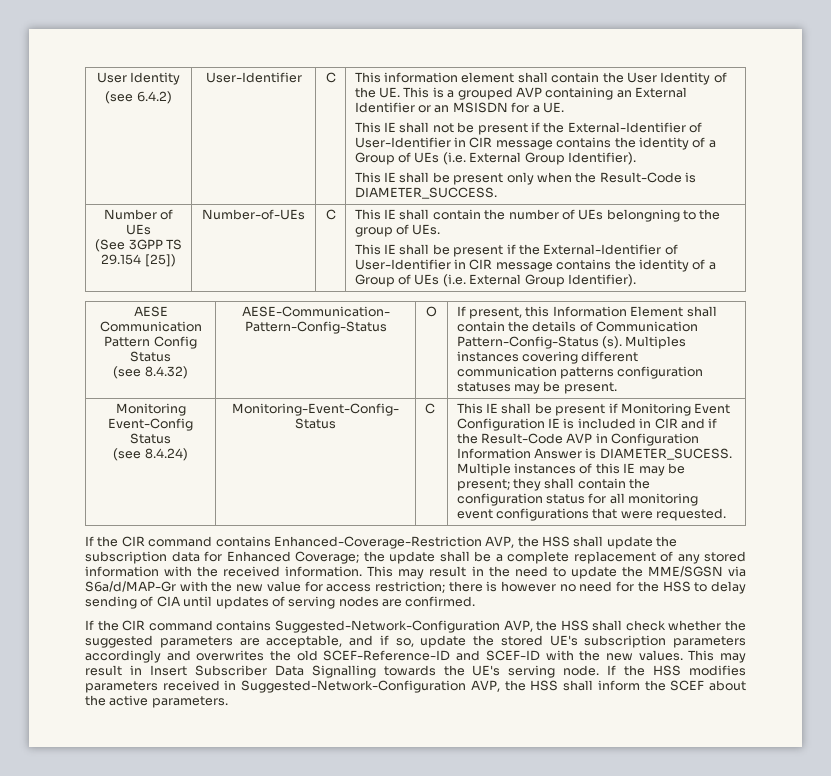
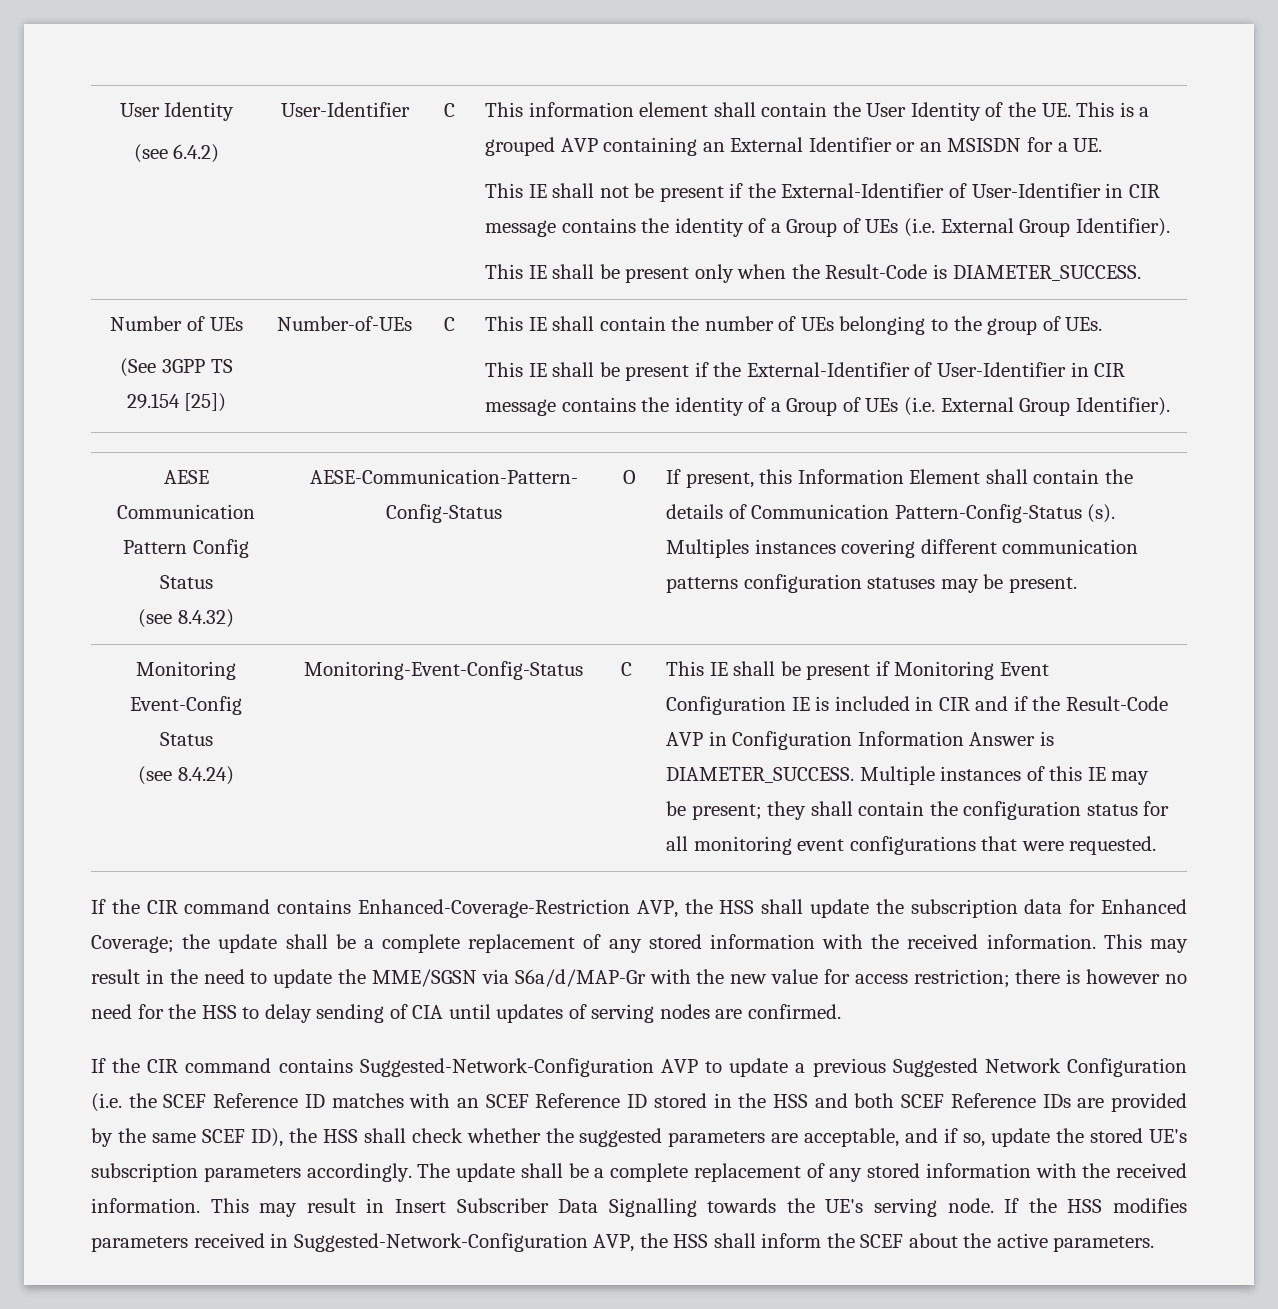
[606,209,680,222] belongning -> [839,316,926,335] belonging
[599,448,732,460] DIAMETER_SUCESS. -> [666,767,855,783] DIAMETER_SUCCESS.
[503,620,533,632] AVP, -> [660,1058,1188,1077] [91,1093,1187,1112] [91,1128,283,1147] AVP to update a previous Suggested Network Configuration (i.e. the SCEF Reference ID matches with an SCEF Reference ID stored in the HSS and both SCEF Reference IDs are provided by the same SCEF ID),
[85,650,683,663] accordingly and overwrites the old SCEF-Reference-ID and SCEF-ID with the new values. -> [306,1163,1187,1182] [91,1198,200,1213] accordingly. The update shall be a complete replacement of any stored information with the received information.

